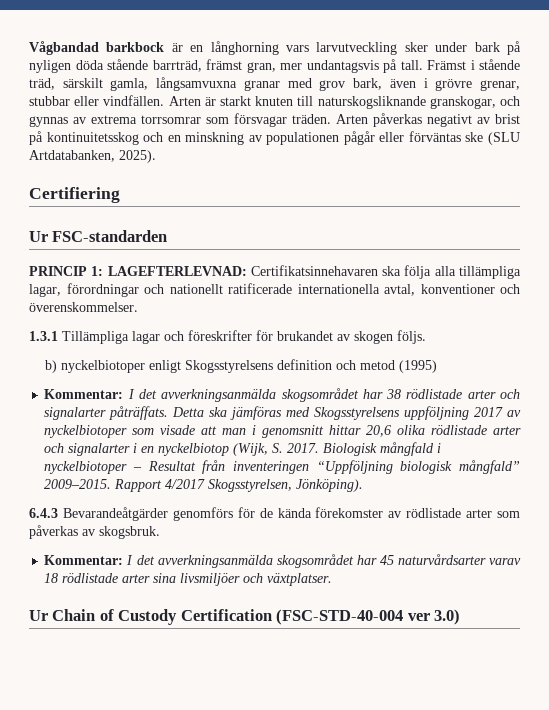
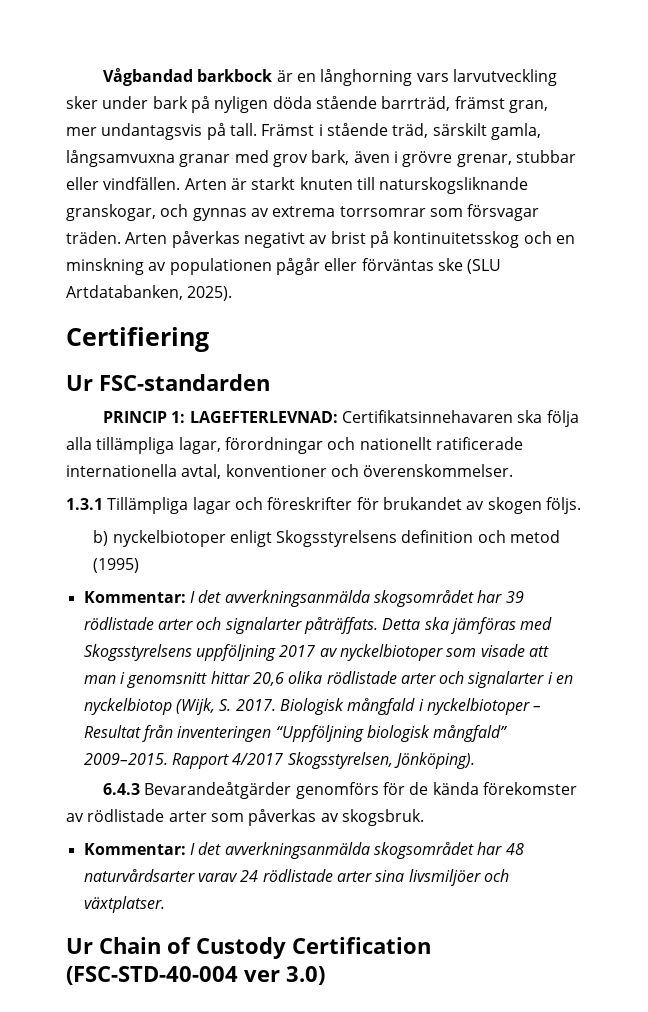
[386,389,402,399] 38 -> [505,591,524,603] 39
[379,555,394,565] 45 -> [505,843,524,855] 48
[44,573,59,583] 18 -> [240,870,259,882] 24

